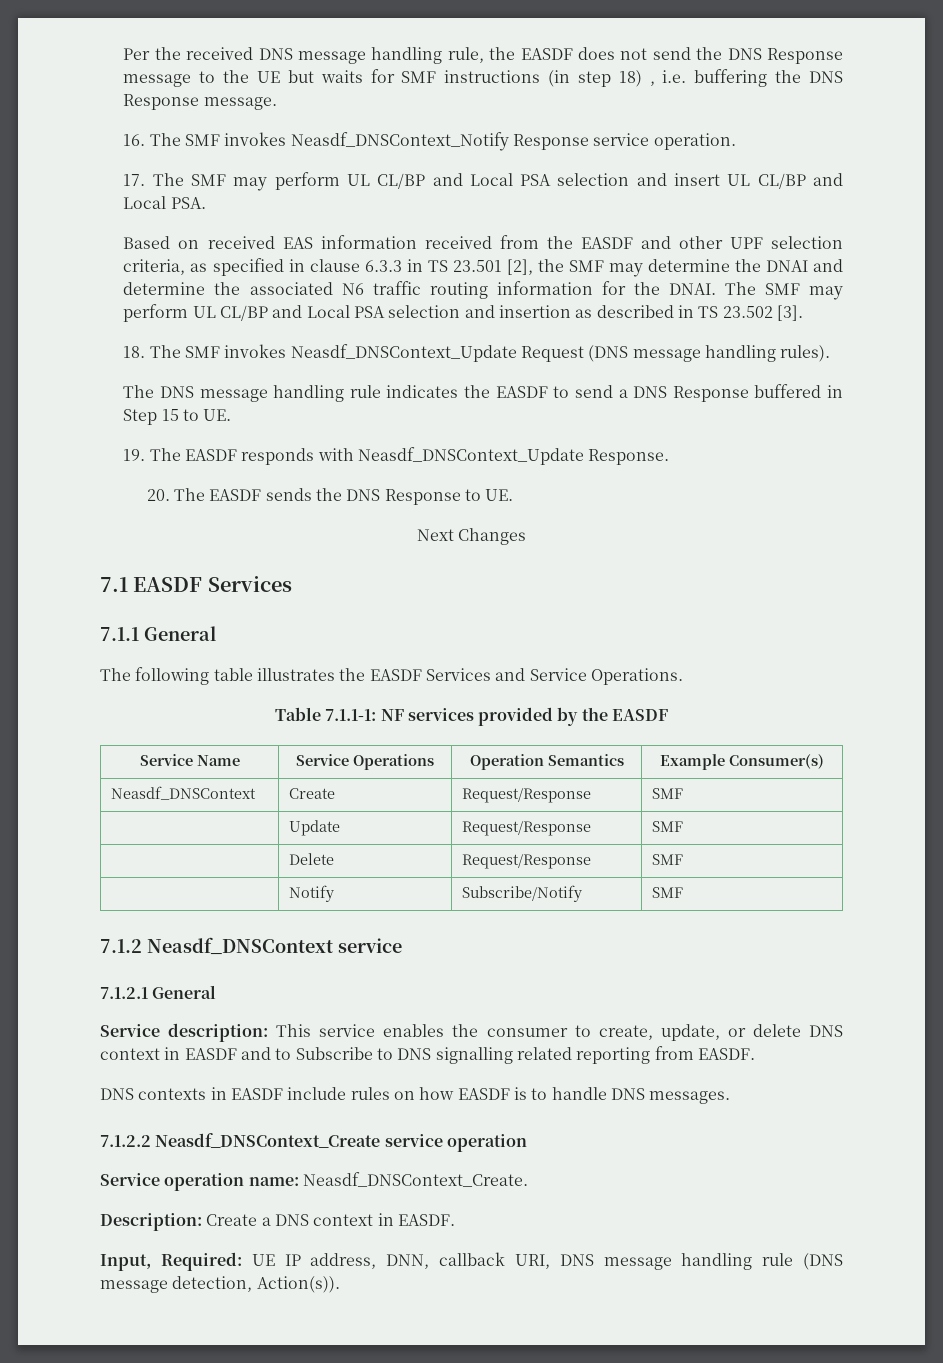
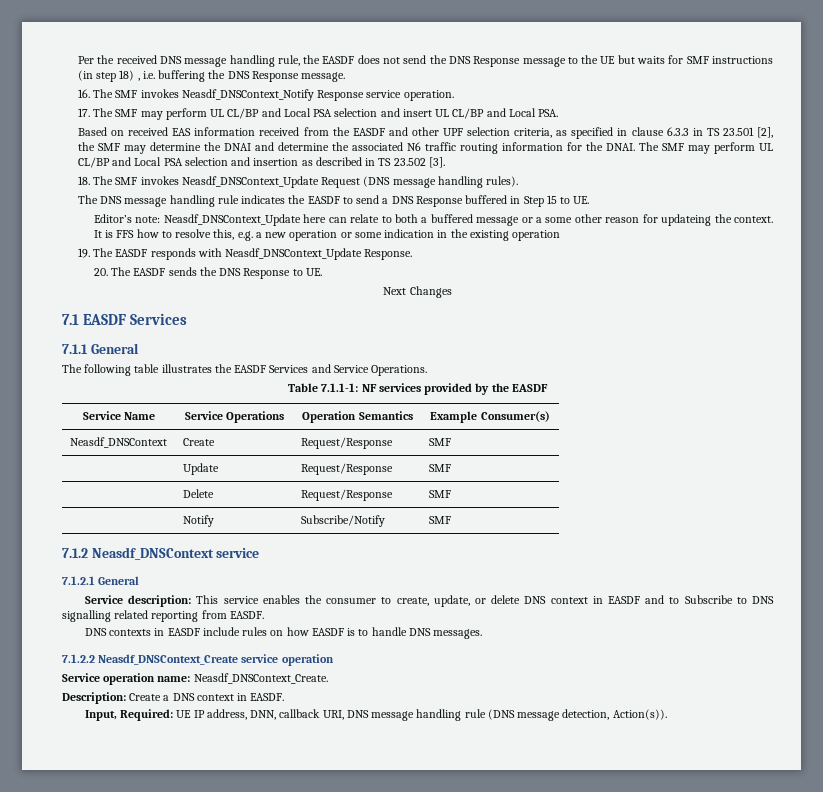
(232, 415) none -> [93,214,773,226] [93,229,561,241] // Editor’s note: Neasdf_DNSContext_Update here can relate to both a buffered message or a some other reason for updateing the context. It is FFS how to resolve this, e.g. a new operation or some indication in the existing operation

